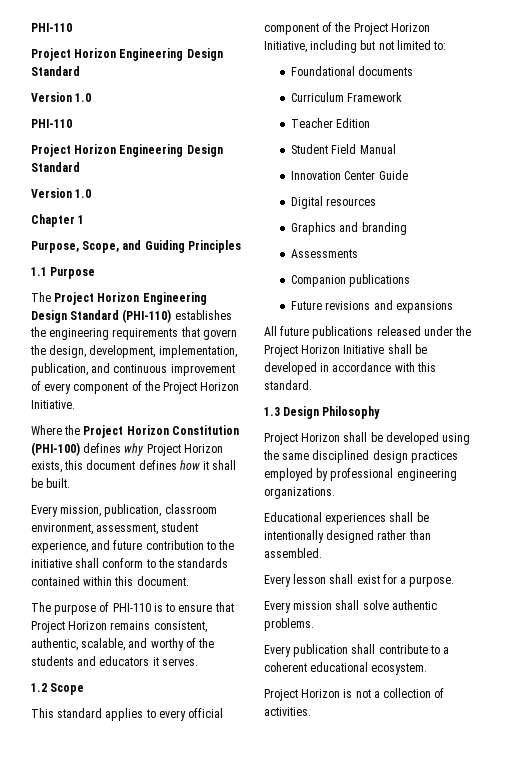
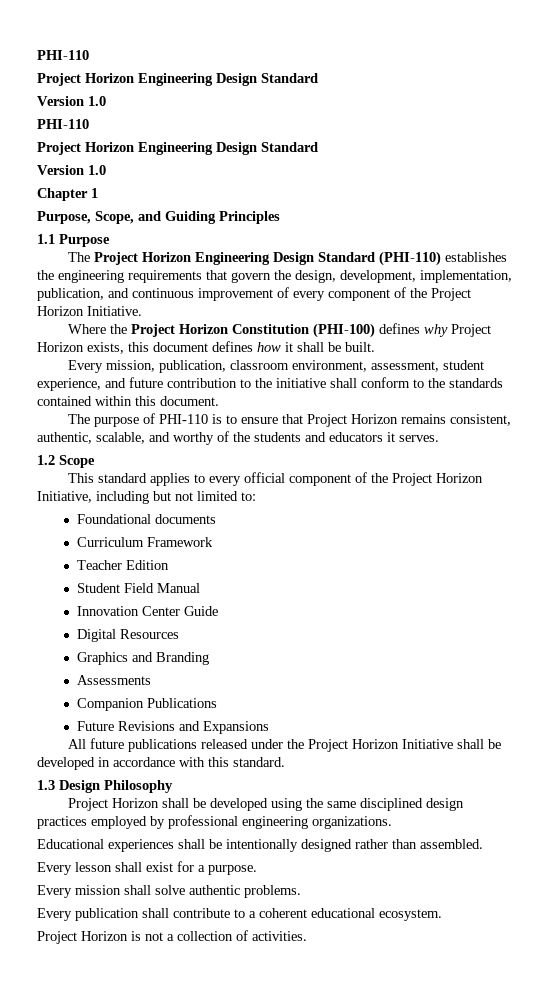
[326,198,377,206] resources -> [120,629,180,639] Resources
[361,222,407,235] branding -> [156,652,210,665] Branding
[349,274,411,287] publications -> [147,698,218,708] Publications
[325,300,453,313] revisions and expansions -> [118,721,270,734] Revisions and Expansions

